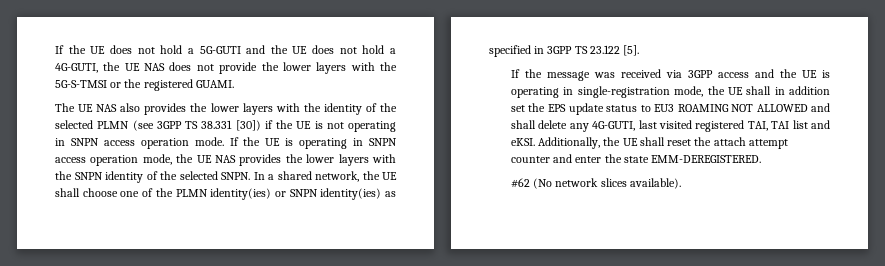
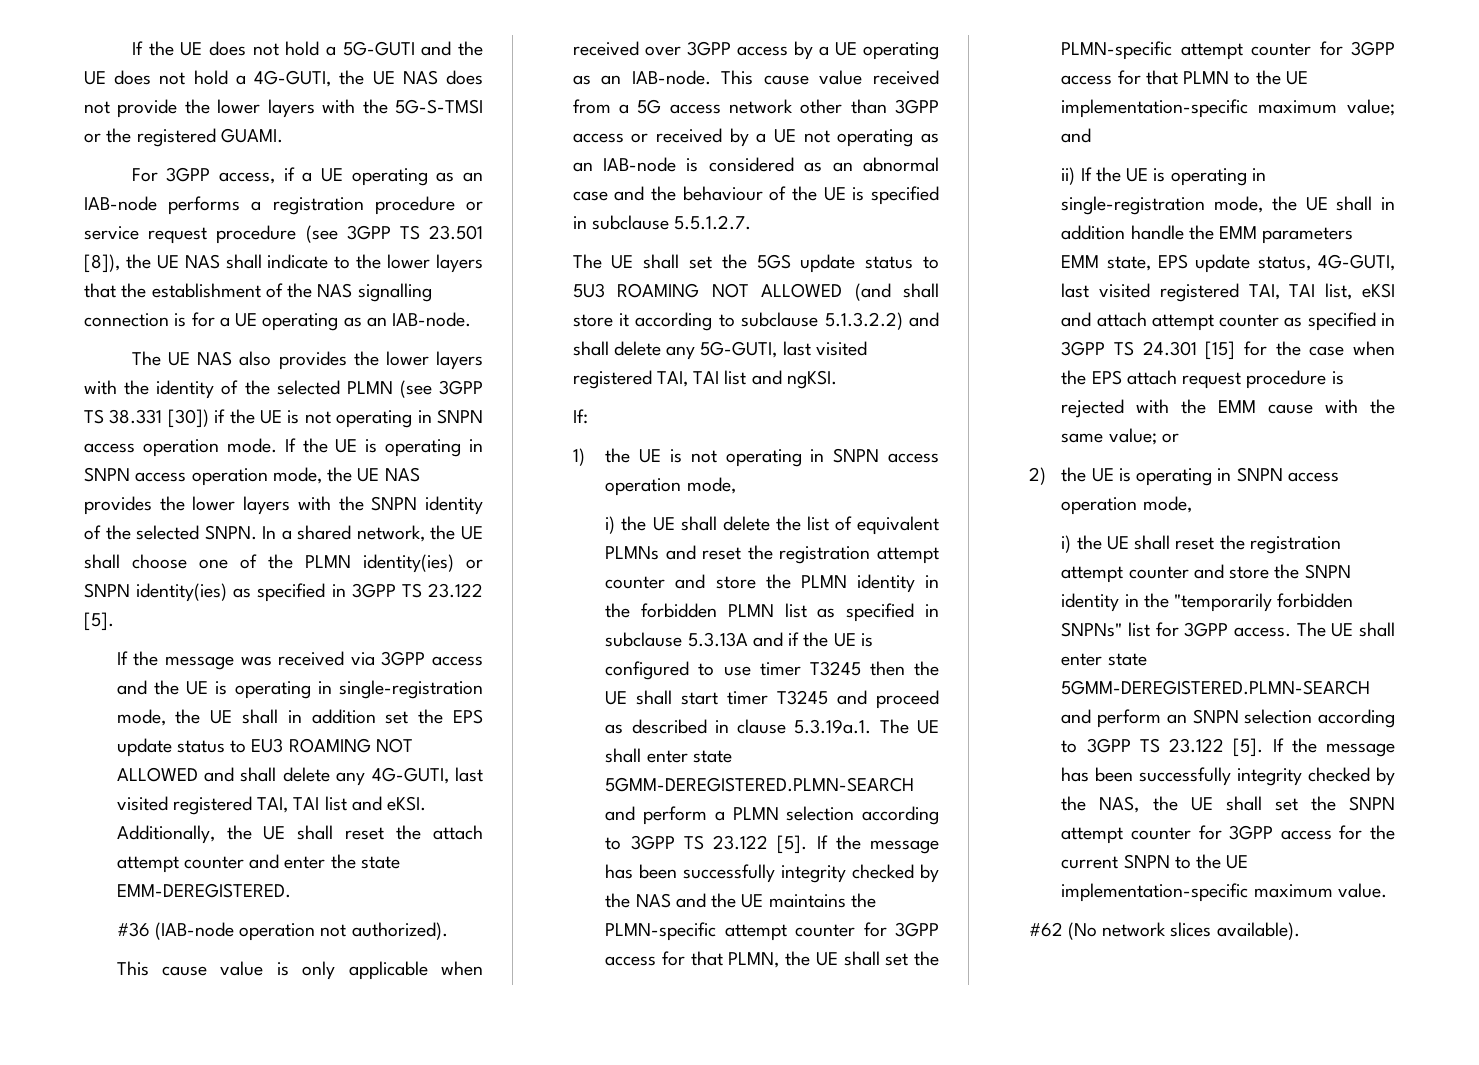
(234, 84) none -> [131,167,484,186] [84,196,483,215] [84,225,483,244] [84,254,484,273] [84,283,432,302] [84,312,472,331] // For 3GPP access, if a UE operating as an IAB-node performs a registration procedure or service request procedure (see 3GPP TS 23.501 [8]), the UE NAS shall indicate to the lower layers that the establishment of the NAS signalling connection is for a UE operating as an IAB-node.
(762, 159) none -> [116,922,448,941] [116,961,483,980] [572,41,939,60] [572,70,939,85] [572,99,939,114] [572,128,939,147] [572,157,939,172] [572,186,939,205] [572,215,752,230] [572,254,939,273] [572,283,939,301] [572,312,939,331] [572,341,868,360] [572,370,838,389] [572,409,588,424] [572,448,939,467] [605,477,736,496] [605,516,939,535] [605,545,939,564] [605,574,939,593] [605,603,939,622] [605,632,873,647] [605,661,939,680] [605,690,939,709] [605,719,939,734] [605,748,732,763] [605,777,915,792] [605,806,939,825] [605,835,940,854] [605,864,939,883] [605,893,876,908] [605,922,939,941] [605,951,939,968] [1061,41,1395,60] [1061,70,1308,85] [1061,99,1395,118] [1061,128,1092,143] [1061,167,1266,186] [1061,196,1395,215] [1061,225,1354,244] [1061,254,1395,273] [1061,283,1395,302] [1061,312,1395,331] [1061,341,1395,360] [1061,370,1344,389] [1061,399,1395,418] [1061,428,1179,445] [1028,467,1339,486] [1061,496,1192,515] [1061,535,1341,554] [1061,564,1351,583] [1061,593,1354,612] [1061,622,1395,637] [1061,653,1147,666] [1061,680,1371,695] [1061,709,1395,728] [1061,738,1395,757] [1061,767,1395,786] [1061,796,1395,813] [1061,825,1395,844] [1061,854,1249,869] [1061,883,1387,902] // #36 (IAB-node operation not authorized). // This cause value is only applicable when received over 3GPP access by a UE operating as an IAB-node. This cause value received from a 5G access network other than 3GPP access or received by a UE not operating as an IAB-node is considered as an abnormal case and the behaviour of the UE is specified in subclause 5.5.1.2.7. // The UE shall set the 5GS update status to 5U3 ROAMING NOT ALLOWED (and shall store it according to subclause 5.1.3.2.2) and shall delete any 5G-GUTI, last visited registered TAI, TAI list and ngKSI. // If: // 1) the UE is not operating in SNPN access operation mode, // i) the UE shall delete the list of equivalent PLMNs and reset the registration attempt counter and store the PLMN identity in the forbidden PLMN list as specified in subclause 5.3.13A and if the UE is configured to use timer T3245 then the UE shall start timer T3245 and proceed as described in clause 5.3.19a.1. The UE shall enter state 5GMM-DEREGISTERED.PLMN-SEARCH and perform a PLMN selection according to 3GPP TS 23.122 [5]. If the message has been successfully integrity checked by the NAS and the UE maintains the PLMN-specific attempt counter for 3GPP access for that PLMN, the UE shall set the PLMN-specific attempt counter for 3GPP access for that PLMN to the UE implementation-specific maximum value; and // ii) If the UE is operating in single-registration mode, the UE shall in addition handle the EMM parameters EMM state, EPS update status, 4G-GUTI, last visited registered TAI, TAI list, eKSI and attach attempt counter as specified in 3GPP TS 24.301 [15] for the case when the EPS attach request procedure is rejected with the EMM cause with the same value; or // 2) the UE is operating in SNPN access operation mode, // i) the UE shall reset the registration attempt counter and store the SNPN identity in the "temporarily forbidden SNPNs" list for 3GPP access. The UE shall enter state 5GMM-DEREGISTERED.PLMN-SEARCH and perform an SNPN selection according to 3GPP TS 23.122 [5]. If the message has been successfully integrity checked by the NAS, the UE shall set the SNPN attempt counter for 3GPP access for the current SNPN to the UE implementation-specific maximum value.

